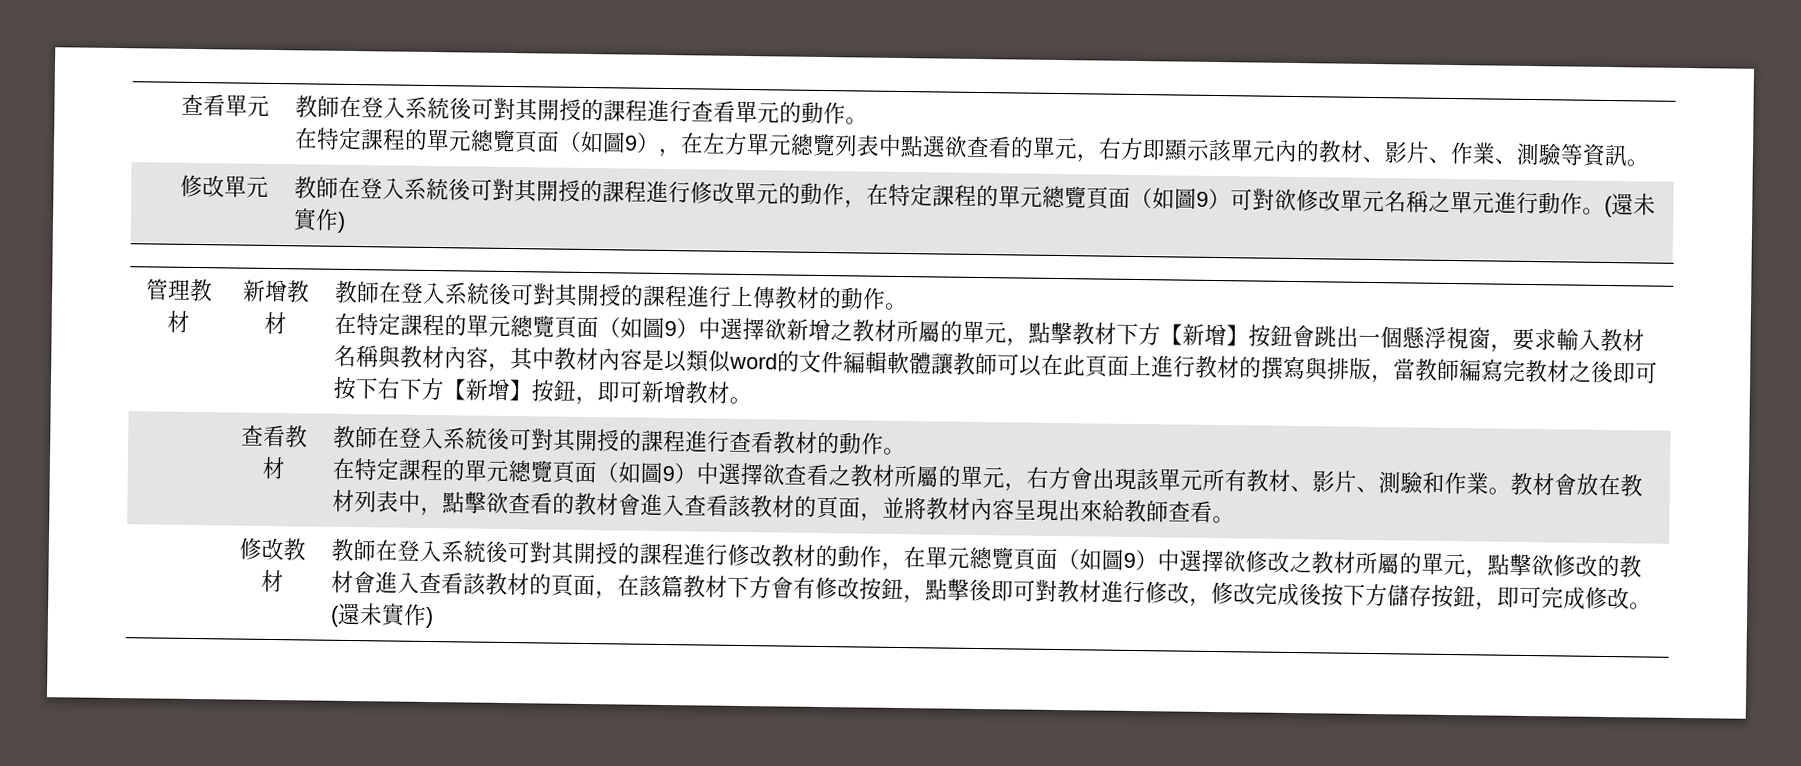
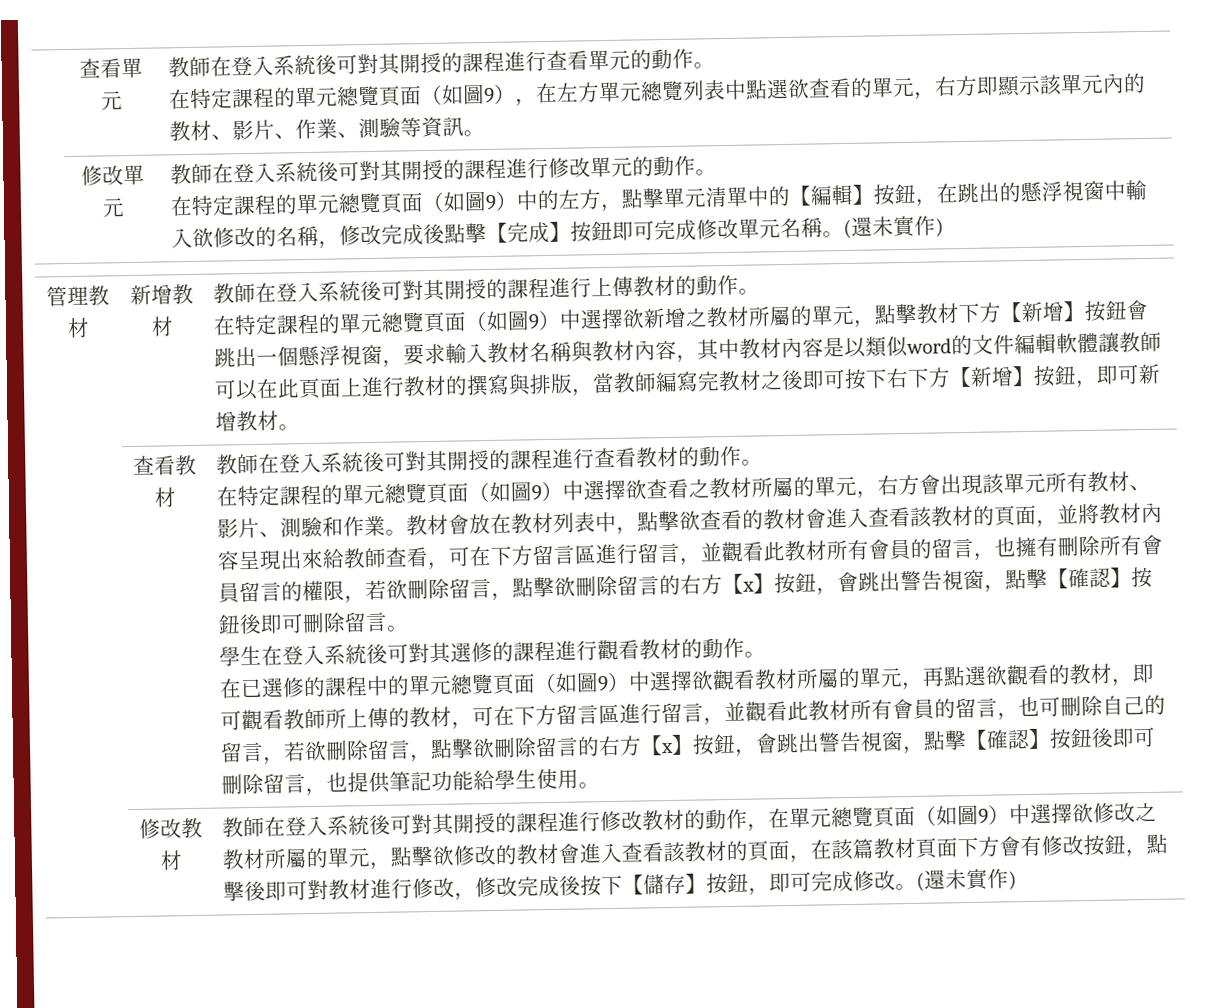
[844,183,1584,215] ，在特定課程的單元總覽頁面（如圖9）可對欲修改單元名稱之單元進行動作 -> [695,169,718,176] [170,179,1148,217] [171,217,824,249] 。 // 在特定課程的單元總覽頁面（如圖9）中的左方，點擊單元清單中的【編輯】按鈕，在跳出的懸浮視窗中輸入欲修改的名稱，修改完成後點擊【完成】按鈕即可完成修改單元名稱
(1214, 511) none -> [427,534,1164,571] [218,566,1154,604] [218,611,410,635] [219,637,767,667] [219,663,1156,699] [220,694,1167,731] [220,726,1157,765] [221,768,580,797] ，可在下方留言區進行留言，並觀看此教材所有會員的留言，也擁有刪除所有會員留言的權限，若欲刪除留言，點擊欲刪除留言的右方【x】按鈕，會跳出警告視窗，點擊【確認】按鈕後即可刪除留言。 // 學生在登入系統後可對其選修的課程進行觀看教材的動作。 // 在已選修的課程中的單元總覽頁面（如圖9）中選擇欲觀看教材所屬的單元，再點選欲觀看的教材，即可觀看教師所上傳的教材，可在下方留言區進行留言，並觀看此教材所有會員的留言，也可刪除自己的留言，若欲刪除留言，點擊欲刪除留言的右方【x】按鈕，會跳出警告視窗，點擊【確認】按鈕後即可刪除留言，也提供筆記功能給學生使用
(729, 586) none -> [915,837,959,859] 頁面
[1365,583,1433,607] 方儲存 -> [622,873,708,895] 【儲存】

